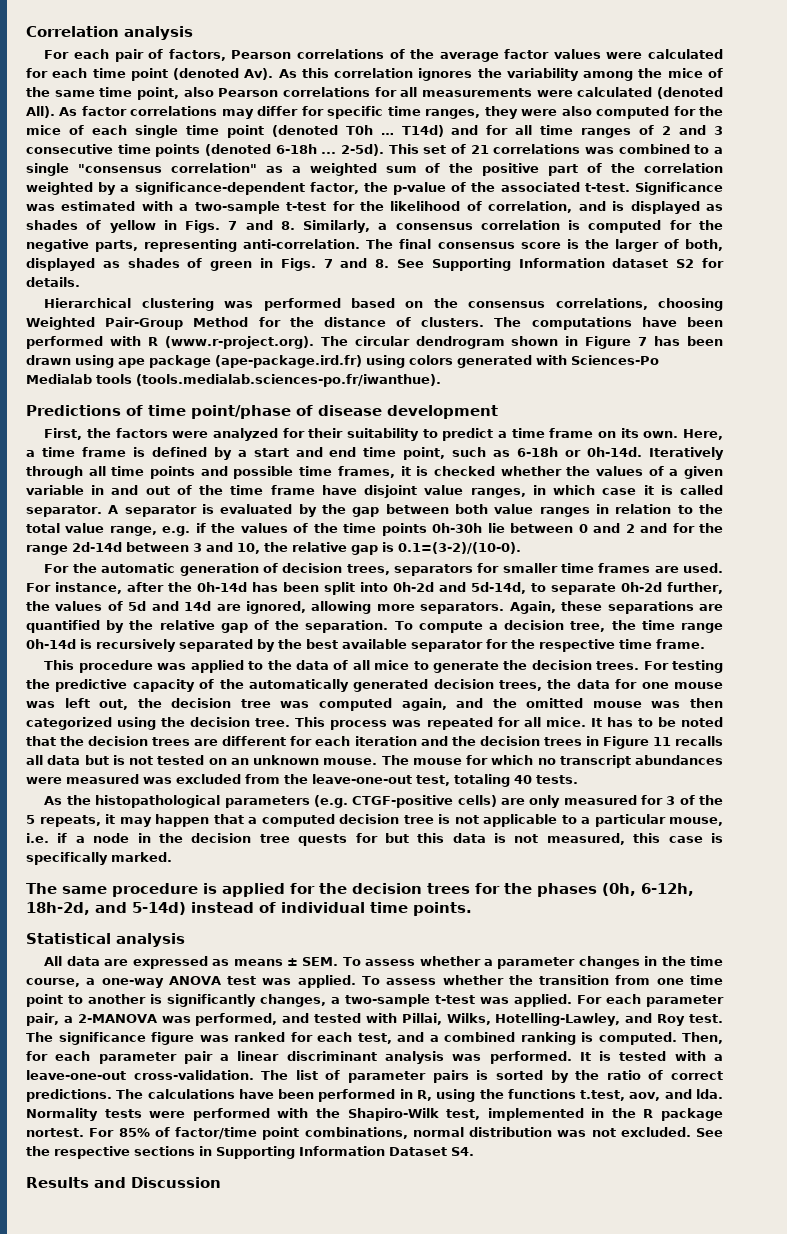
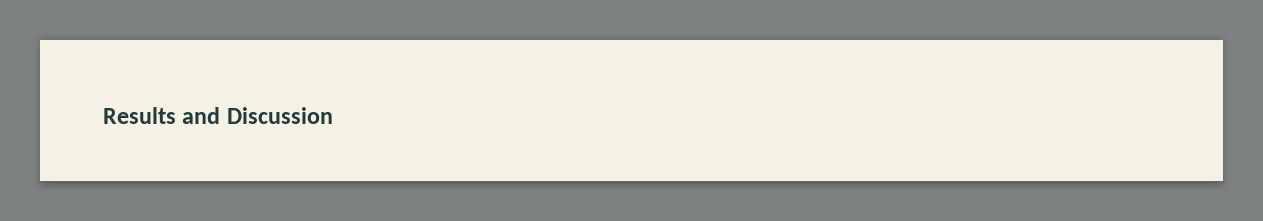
[26,26,193,40] [44,49,724,62] [26,68,723,81] [26,87,723,100] [26,106,723,119] [26,125,724,138] [26,144,723,157] [26,163,723,176] [26,182,723,195] [26,201,724,214] [26,220,723,233] [26,239,724,252] [26,258,724,271] [26,277,80,287] [44,298,723,311] [26,317,723,330] [26,336,723,349] [26,355,659,368] [26,374,441,387] [26,405,498,419] [44,428,723,441] [26,447,725,460] [26,466,723,479] [26,485,724,498] [26,504,724,517] [26,523,724,536] [26,542,521,555] [44,563,723,576] [26,582,724,595] [26,601,724,614] [26,620,723,633] [26,639,705,652] [44,660,723,673] [26,679,723,692] [26,698,723,711] [26,717,723,730] [26,736,723,749] [26,755,723,768] [26,774,578,787] [44,795,723,808] [26,814,723,827] [26,833,724,846] [26,852,172,865] [26,883,694,897] [26,902,472,916] [26,933,185,947] [44,956,723,969] [26,975,723,988] [26,994,724,1007] [26,1013,723,1026] [26,1032,723,1045] [26,1051,724,1064] [26,1070,724,1083] [26,1089,723,1102] [26,1108,724,1121] [26,1127,723,1140] [26,1146,474,1159] Correlation analysis // For each pair of factors, Pearson correlations of the average factor values were calculated for each time point (denoted Av). As this correlation ignores the variability among the mice of the same time point, also Pearson correlations for all measurements were calculated (denoted All). As factor correlations may differ for specific time ranges, they were also computed for the mice of each single time point (denoted T0h … T14d) and for all time ranges of 2 and 3 consecutive time points (denoted 6-18h ... 2-5d). This set of 21 correlations was combined to a single "consensus correlation" as a weighted sum of the positive part of the correlation weighted by a significance-dependent factor, the p-value of the associated t-test. Significance was estimated with a two-sample t-test for the likelihood of correlation, and is displayed as shades of yellow in Figs. 7 and 8. Similarly, a consensus correlation is computed for the negative parts, representing anti-correlation. The final consensus score is the larger of both, displayed as shades of green in Figs. 7 and 8. See Supporting Information dataset S2 for details. // Hierarchical clustering was performed based on the consensus correlations, choosing Weighted Pair-Group Method for the distance of clusters. The computations have been performed with R (www.r-project.org). The circular dendrogram shown in Figure 7 has been drawn using ape package (ape-package.ird.fr) using colors generated with Sciences-Po Medialab tools (tools.medialab.sciences-po.fr/iwanthue). // Predictions of time point/phase of disease development // First, the factors were analyzed for their suitability to predict a time frame on its own. Here, a time frame is defined by a start and end time point, such as 6-18h or 0h-14d. Iteratively through all time points and possible time frames, it is checked whether the values of a given variable in and out of the time frame have disjoint value ranges, in which case it is called separator. A separator is evaluated by the gap between both value ranges in relation to the total value range, e.g. if the values of the time points 0h-30h lie between 0 and 2 and for the range 2d-14d between 3 and 10, the relative gap is 0.1=(3-2)/(10-0). // For the automatic generation of decision trees, separators for smaller time frames are used. For instance, after the 0h-14d has been split into 0h-2d and 5d-14d, to separate 0h-2d further, the values of 5d and 14d are ignored, allowing more separators. Again, these separations are quantified by the relative gap of the separation. To compute a decision tree, the time range 0h-14d is recursively separated by the best available separator for the respective time frame. // This procedure was applied to the data of all mice to generate the decision trees. For testing the predictive capacity of the automatically generated decision trees, the data for one mouse was left out, the decision tree was computed again, and the omitted mouse was then categorized using the decision tree. This process was repeated for all mice. It has to be noted that the decision trees are different for each iteration and the decision trees in Figure 11 recalls all data but is not tested on an unknown mouse. The mouse for which no transcript abundances were measured was excluded from the leave-one-out test, totaling 40 tests. // As the histopathological parameters (e.g. CTGF-positive cells) are only measured for 3 of the 5 repeats, it may happen that a computed decision tree is not applicable to a particular mouse, i.e. if a node in the decision tree quests for but this data is not measured, this case is specifically marked. // The same procedure is applied for the decision trees for the phases (0h, 6-12h, 18h-2d, and 5-14d) instead of individual time points. // Statistical analysis // All data are expressed as means ± SEM. To assess whether a parameter changes in the time course, a one-way ANOVA test was applied. To assess whether the transition from one time point to another is significantly changes, a two-sample t-test was applied. For each parameter pair, a 2-MANOVA was performed, and tested with Pillai, Wilks, Hotelling-Lawley, and Roy test. The significance figure was ranked for each test, and a combined ranking is computed. Then, for each parameter pair a linear discriminant analysis was performed. It is tested with a leave-one-out cross-validation. The list of parameter pairs is sorted by the ratio of correct predictions. The calculations have been performed in R, using the functions t.test, aov, and lda. Normality tests were performed with the Shapiro-Wilk test, implemented in the R package nortest. For 85% of factor/time point combinations, normal distribution was not excluded. See the respective sections in Supporting Information Dataset S4. // -> (103, 115) none

